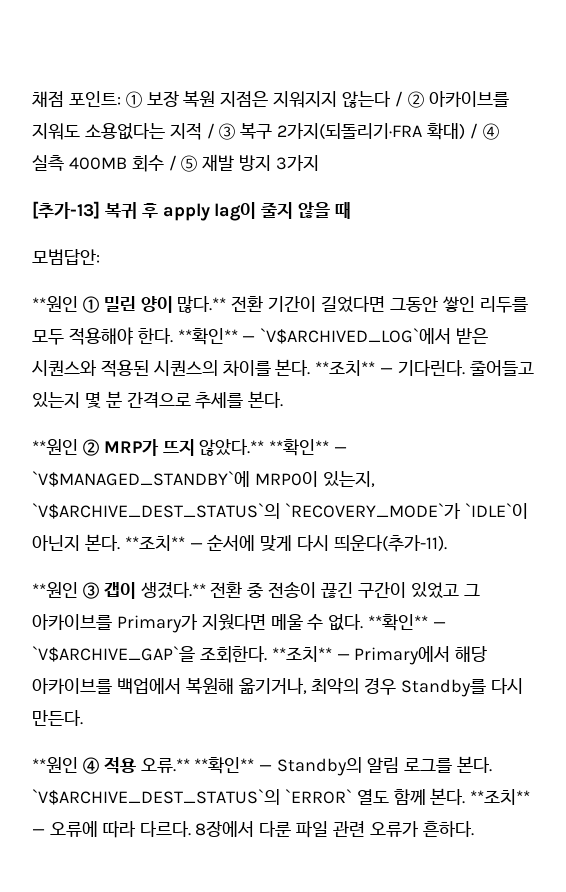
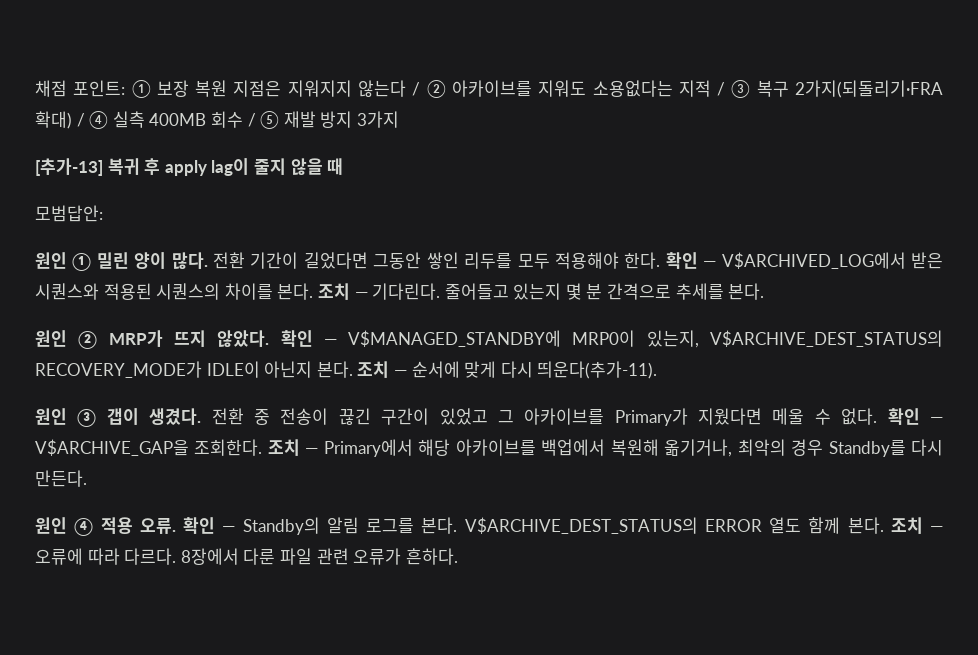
[32,296,78,312] **원인 -> [35,252,67,269] 원인
[177,296,227,313] 많다.** -> [171,252,208,269] 많다.
[177,328,452,345] **확인** — `V$ARCHIVED_LOG`에서 -> [665,252,906,269] 확인 — V$ARCHIVED_LOG에서
[315,360,376,376] **조치** -> [317,283,350,300] 조치
[32,439,78,455] **원인 -> [35,330,67,347] 원인
[199,439,348,456] [32,471,375,487] [32,503,528,519] 않았다.** **확인** — `V$MANAGED_STANDBY`에 MRP0이 있는지, `V$ARCHIVE_DEST_STATUS`의 `RECOVERY_MODE`가 `IDLE`이 -> [217,330,943,348] [35,361,260,378] 않았다. 확인 — V$MANAGED_STANDBY에 MRP0이 있는지, V$ARCHIVE_DEST_STATUS의 RECOVERY_MODE가 IDLE이
[124,535,185,551] **조치** -> [357,361,390,378] 조치
[32,582,78,598] **원인 -> [35,408,67,425] 원인
[140,582,206,599] 생겼다.** -> [149,408,202,425] 생겼다.
[368,614,447,631] [32,646,332,663] **확인** — `V$ARCHIVE_GAP`을 조회한다. **조치** -> [887,408,944,425] [35,439,300,456] 확인 — V$ARCHIVE_GAP을 조회한다. 조치
[32,757,78,773] **원인 -> [35,517,67,534] 원인
[140,757,255,774] 오류.** **확인** -> [139,517,215,534] 오류. 확인
[32,789,352,805] `V$ARCHIVE_DEST_STATUS`의 `ERROR` -> [464,517,762,534] V$ARCHIVE_DEST_STATUS의 ERROR
[470,789,531,805] **조치** -> [890,517,923,534] 조치

